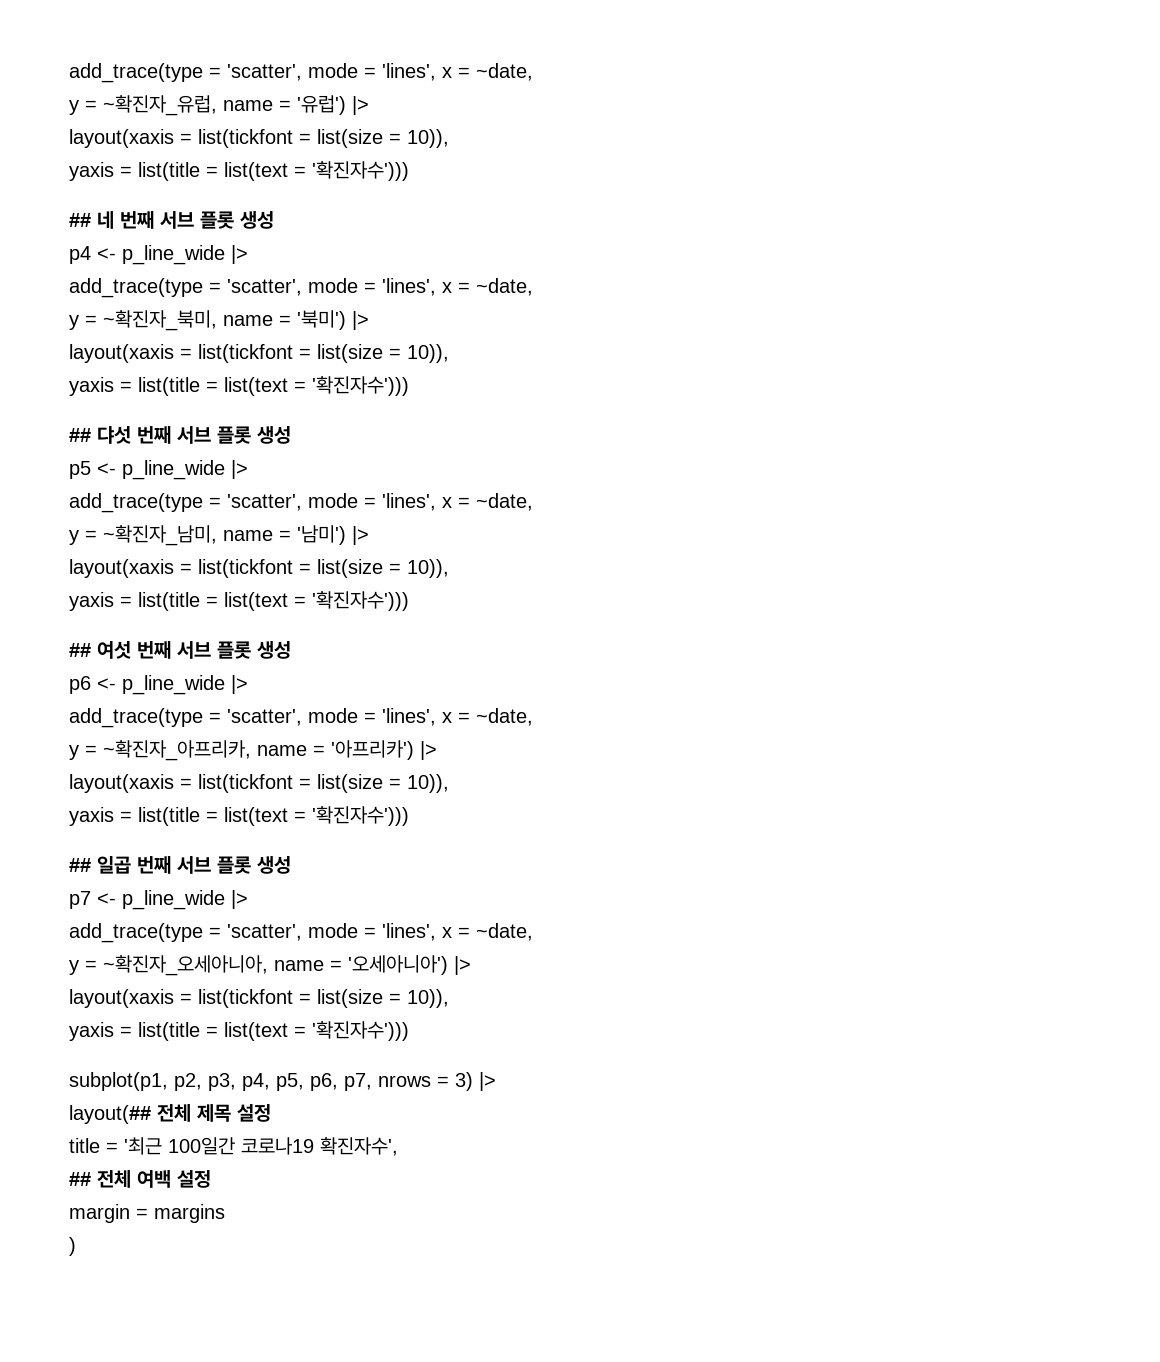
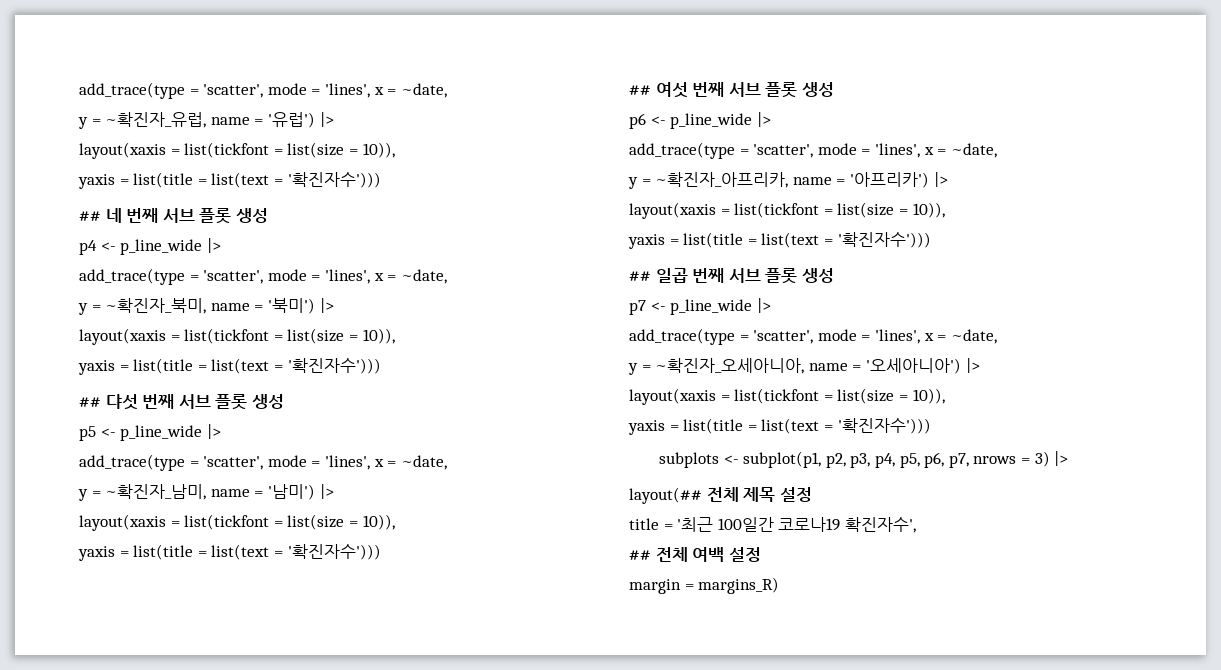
(409, 1031) none -> [659,452,739,468] subplots <-
[154,1204,225,1223] [69,1237,76,1256] margins // ) -> [698,577,780,594] margins_R)

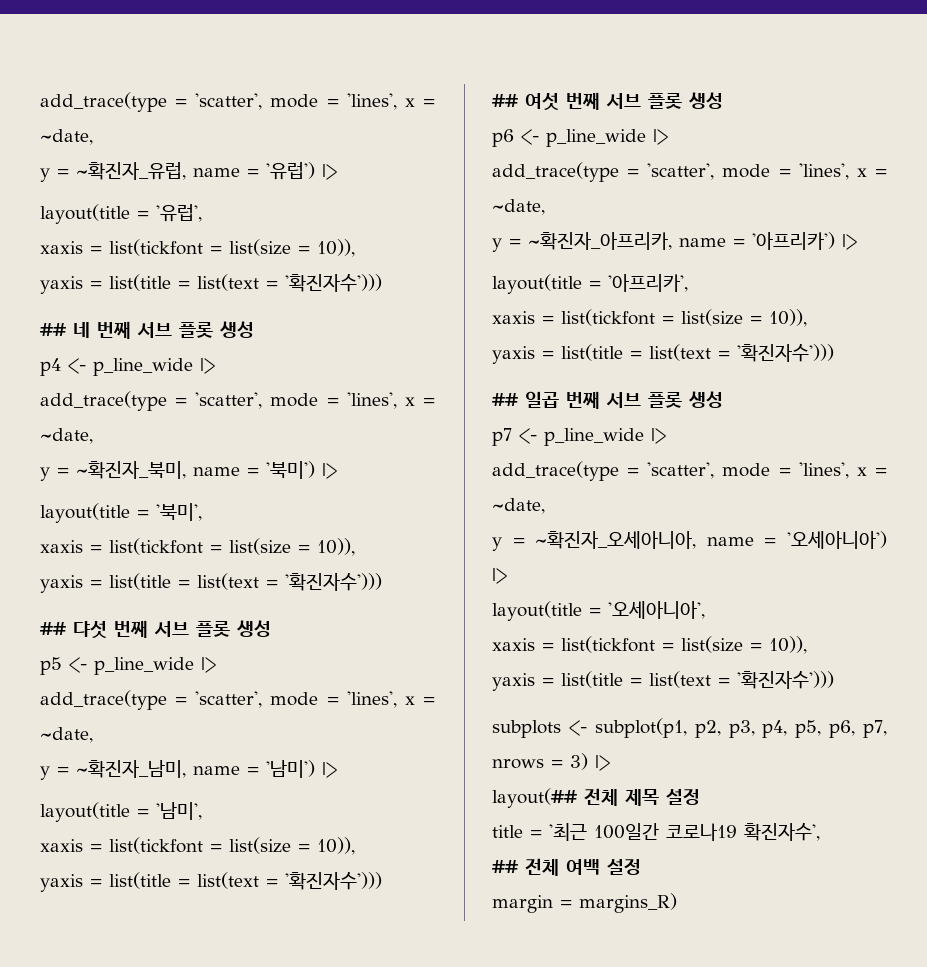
[79,142,166,159] layout(xaxis -> [40,204,202,224] [40,241,83,254] layout(title = '유럽', // xaxis
[79,328,166,345] layout(xaxis -> [40,503,202,523] [40,540,83,553] layout(title = '북미', // xaxis
[79,514,166,531] layout(xaxis -> [40,802,202,822] [40,839,83,852] layout(title = '남미', // xaxis
[629,202,716,219] layout(xaxis -> [492,274,688,294] [492,311,535,324] layout(title = '아프리카', // xaxis
[629,388,716,405] layout(xaxis -> [492,601,705,621] [492,638,535,651] layout(title = '오세아니아', // xaxis

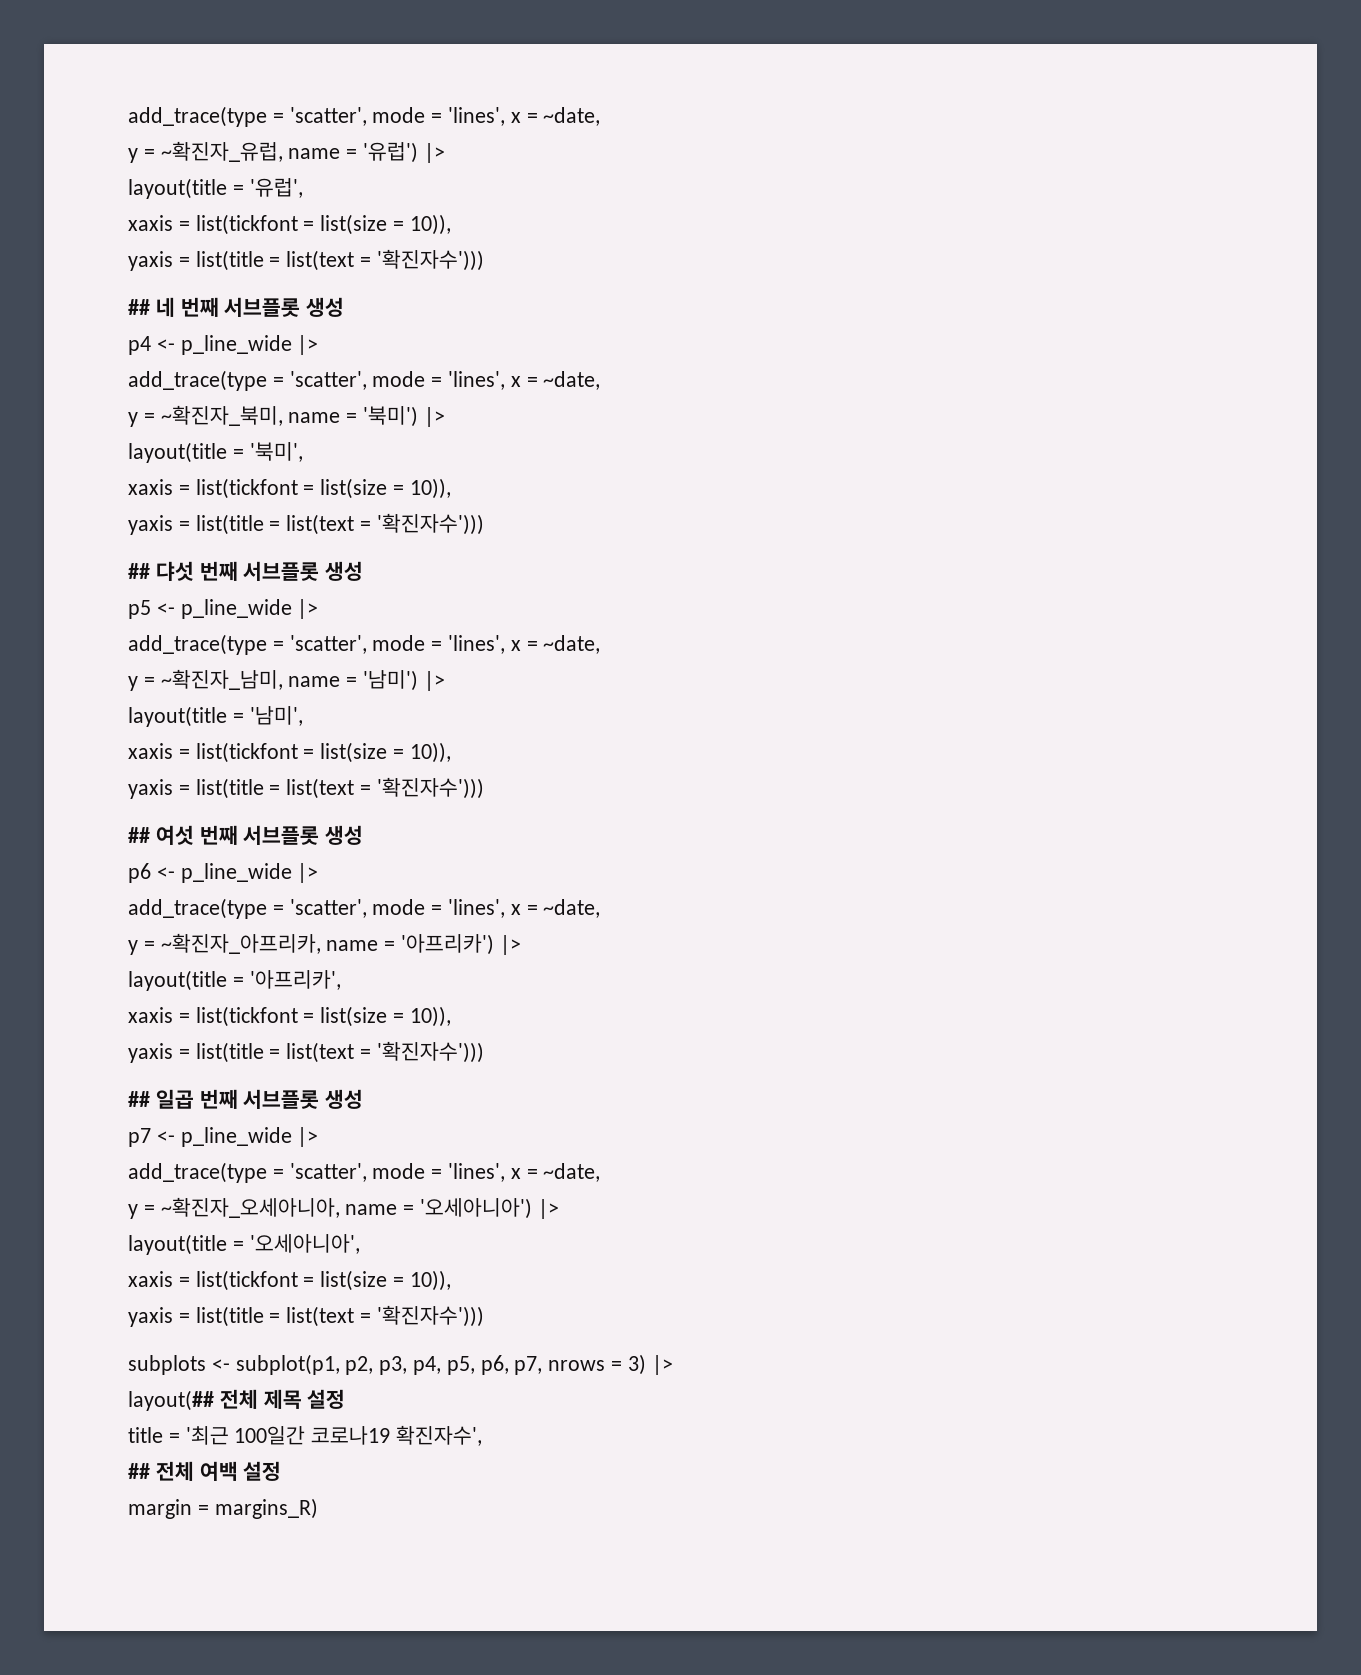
[137,322,213,338] 서브 플롯 -> [224,297,301,317] 서브플롯
[154,621,230,637] 서브 플롯 -> [243,561,320,581] 서브플롯
[606,93,682,109] 서브 플롯 -> [243,825,320,845] 서브플롯
[606,392,682,408] 서브 플롯 -> [243,1089,320,1109] 서브플롯

